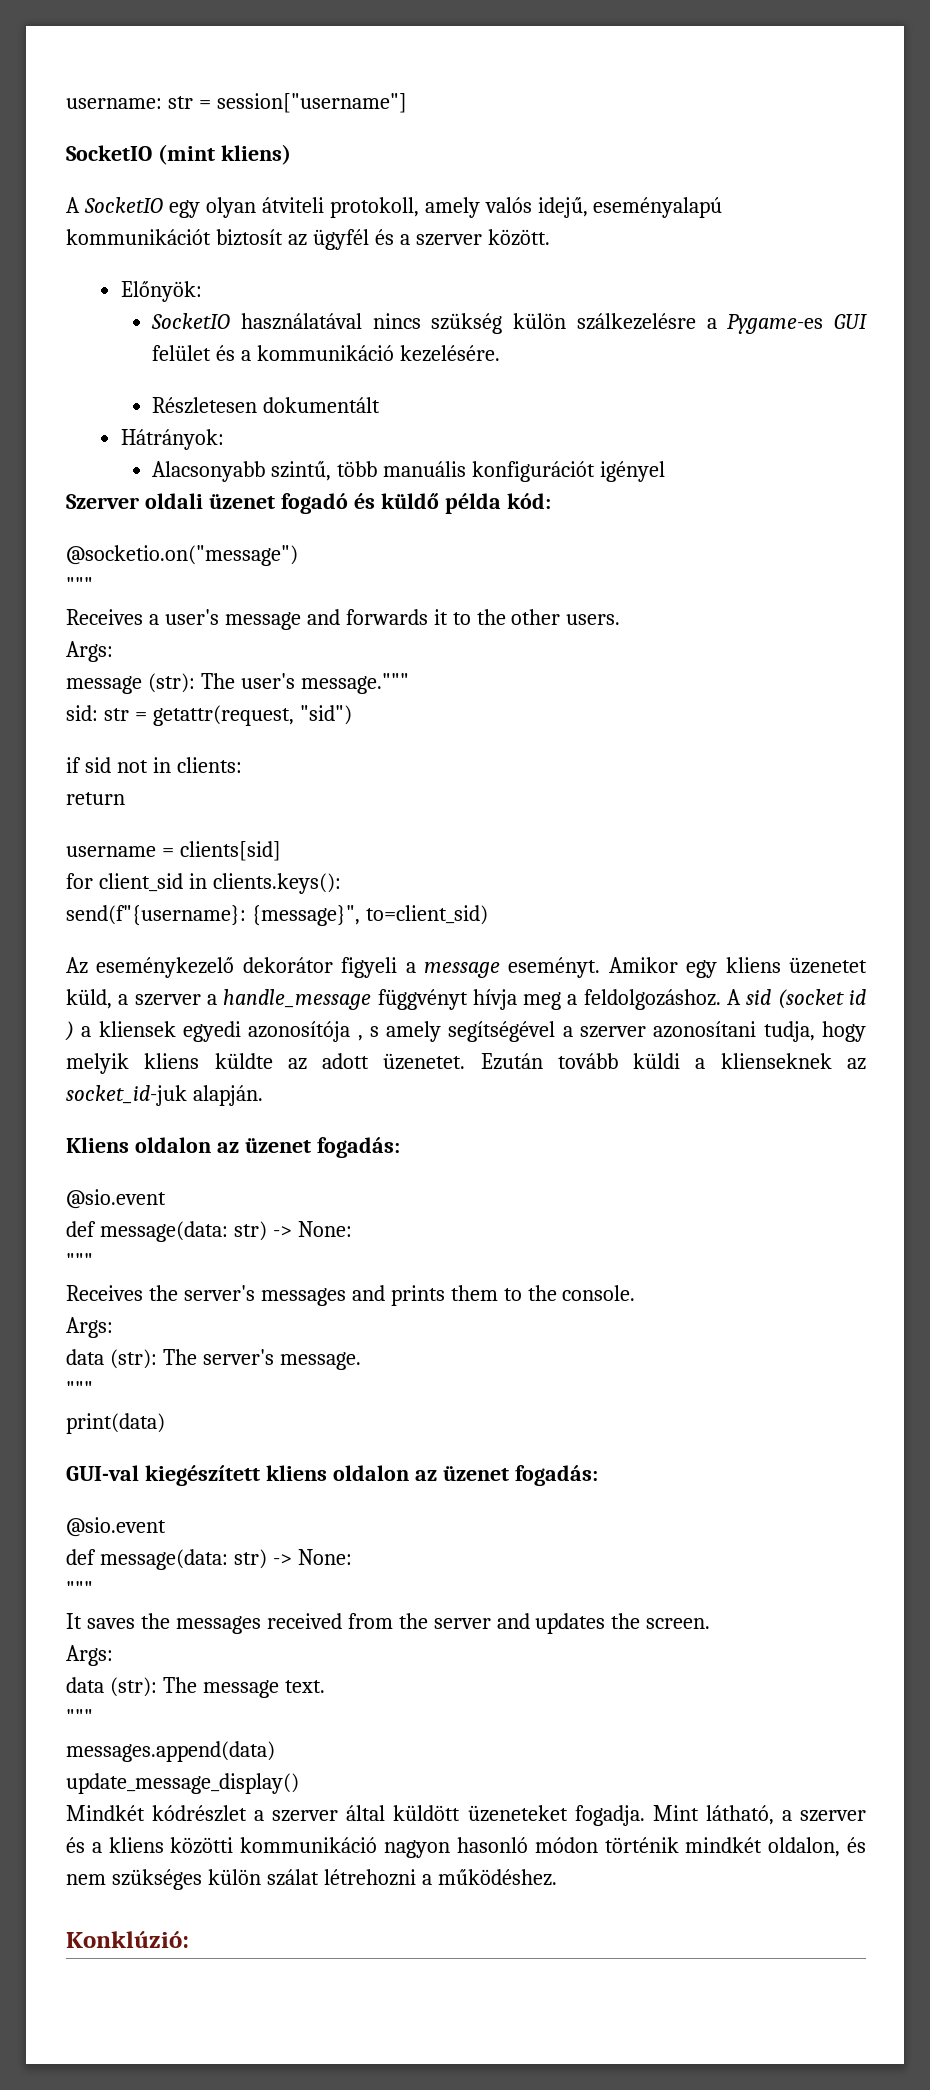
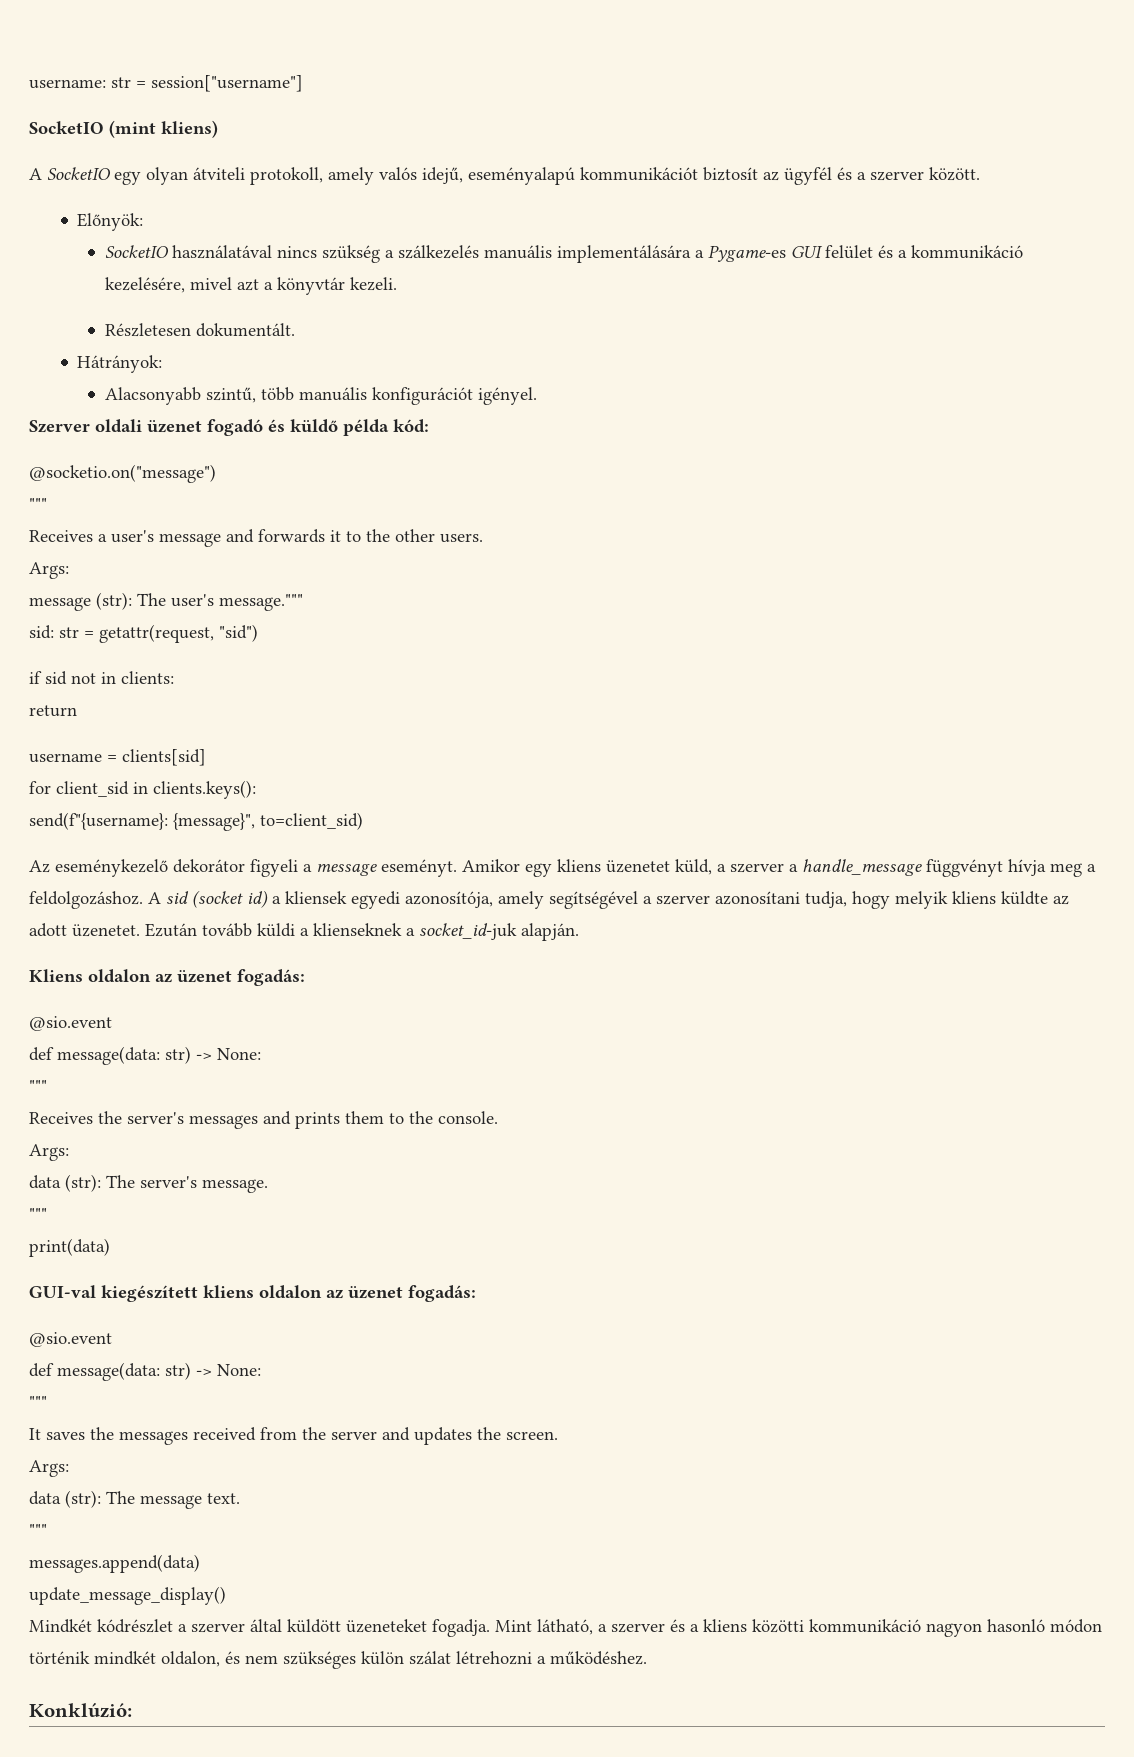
[513,313,696,330] külön szálkezelésre -> [385,245,692,263] a szálkezelés manuális implementálására
[400,345,501,362] kezelésére. -> [105,277,398,295] kezelésére, mivel azt a könyvtár kezeli.
[263,397,381,413] dokumentált -> [196,323,296,337] dokumentált.
[600,461,666,482] igényel -> [478,387,538,405] igényel.
[848,989,866,1005] [65,1021,74,1041] id ) -> [247,890,268,908] id)
[248,1021,379,1042] azonosítója , s -> [405,891,493,908] azonosítója,
[846,1058,866,1070] az -> [406,928,415,936] a

